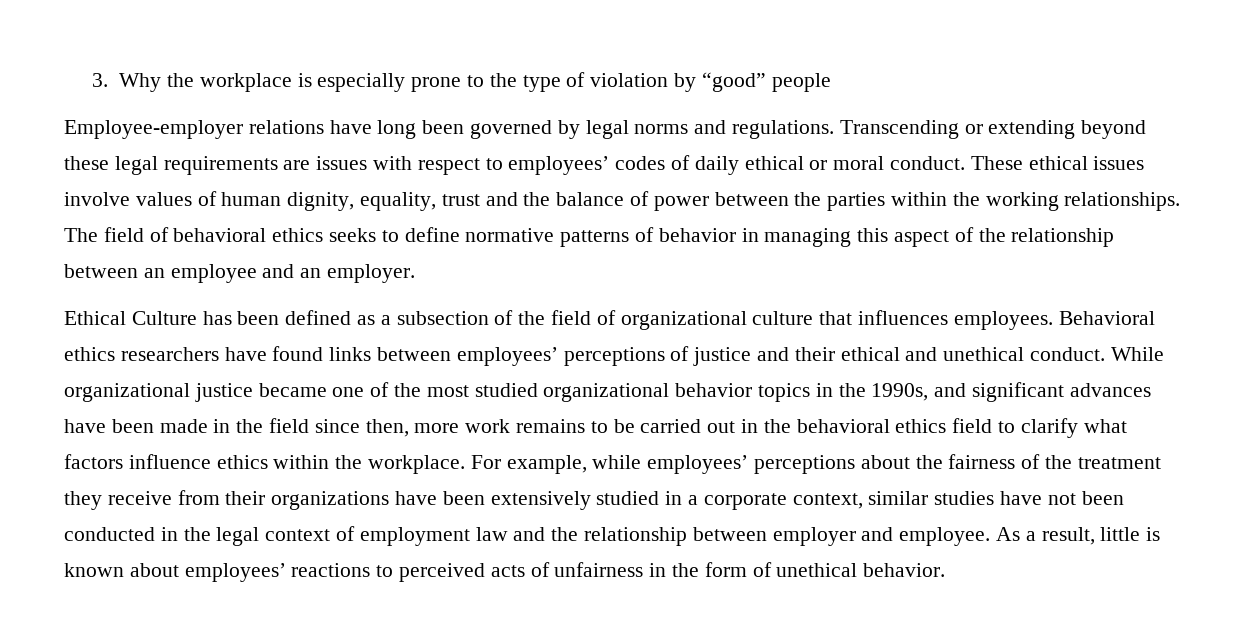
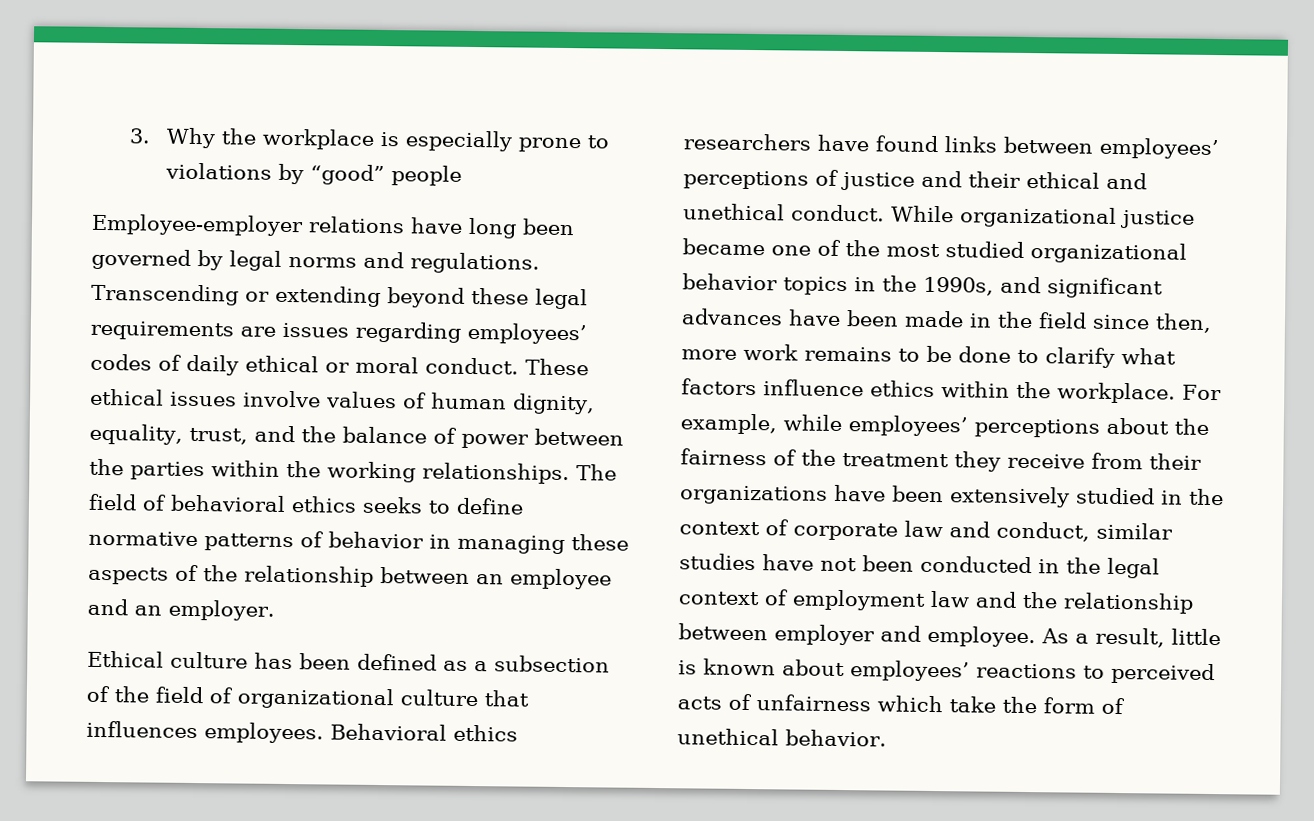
[489,72,669,92] the type of violation -> [165,162,273,180] violations
[373,156,503,175] with respect to -> [355,321,461,343] regarding
[441,194,480,206] trust -> [188,427,248,445] trust,
[857,228,950,247] this aspect -> [571,534,629,551] [88,566,169,585] these aspects
[131,311,197,325] Culture -> [170,651,248,669] culture
[640,418,993,433] carried out in the behavioral ethics field -> [958,346,1011,363] done
[688,493,863,510] a corporate context, -> [1189,488,1224,506] [679,519,1090,542] the context of corporate law and conduct,
[649,563,667,577] in -> [877,695,996,713] which take

